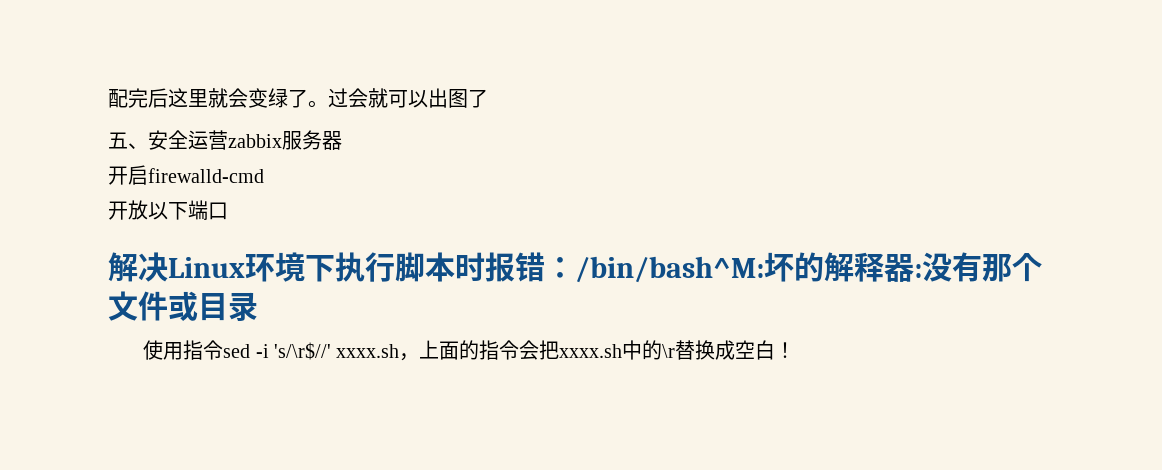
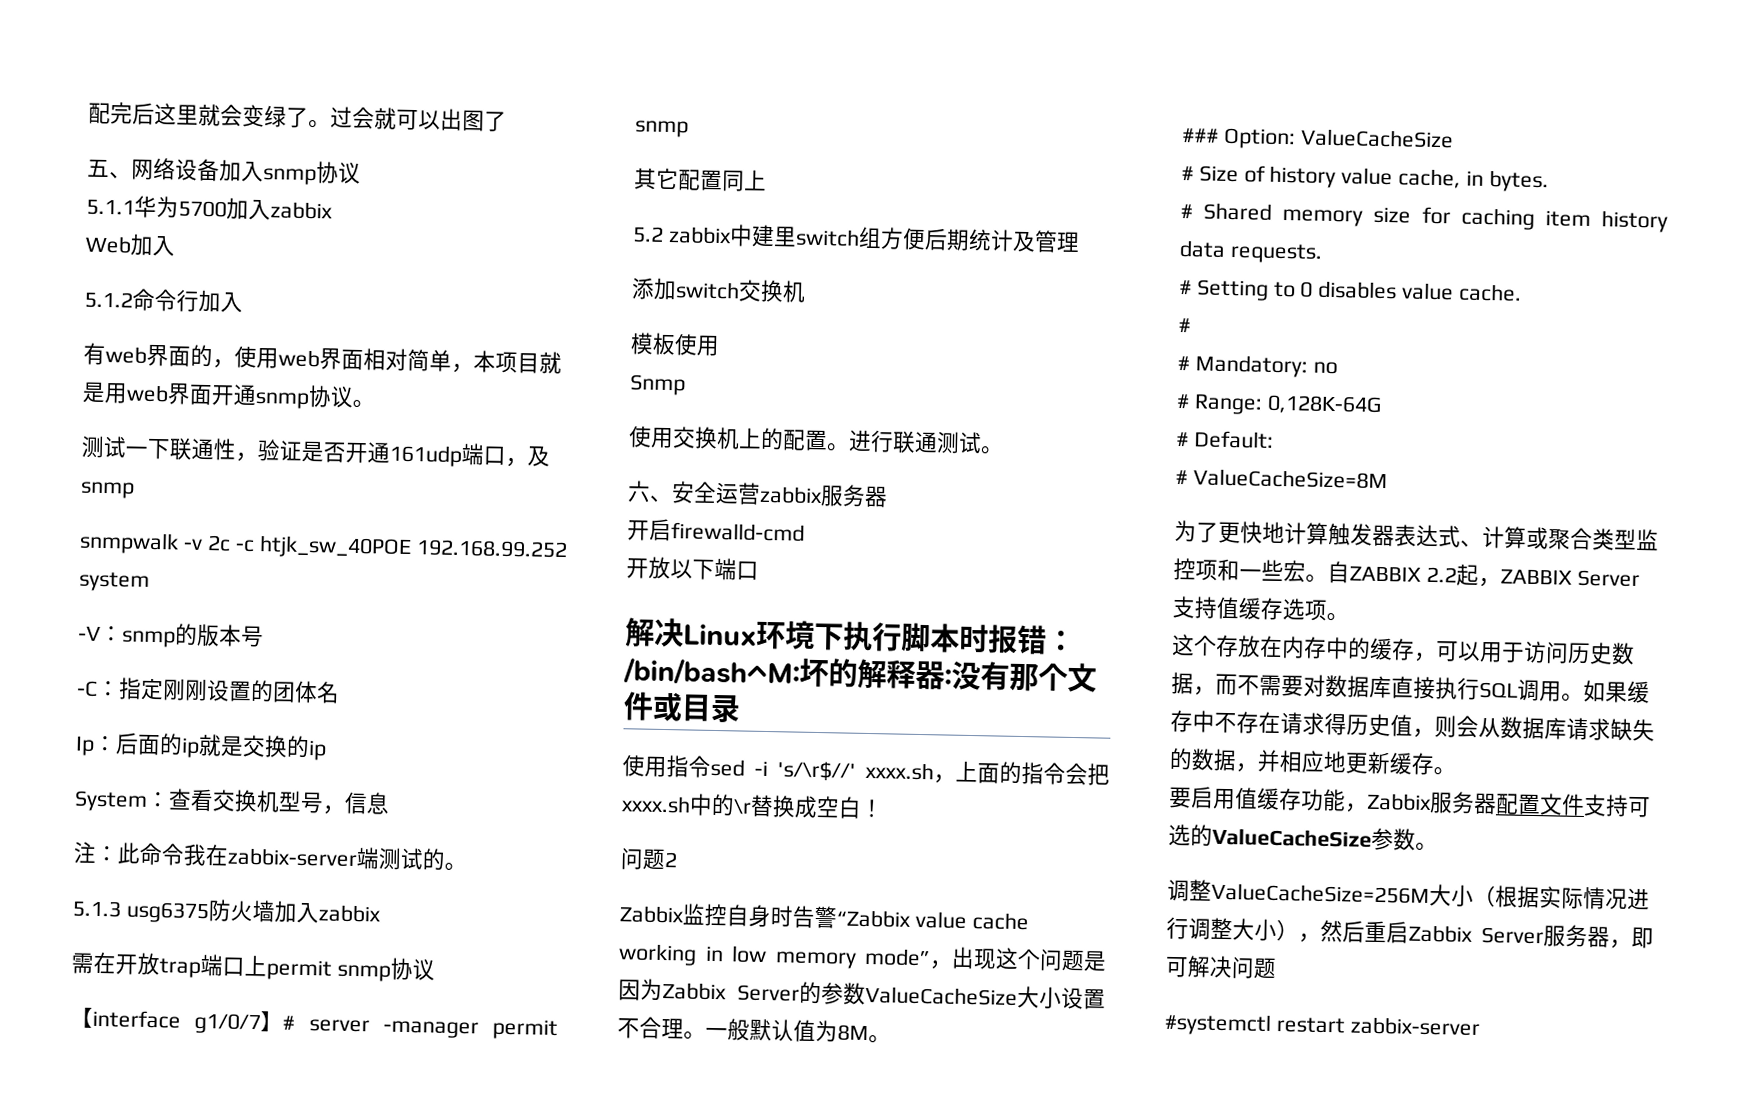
(148, 146) none -> [131,157,361,186] [86,195,333,221] [85,233,175,257] [84,288,243,313] [83,342,562,374] [82,381,375,409] [81,435,550,468] [80,481,135,499] [79,531,568,560] [79,571,150,592] [78,623,264,648] [76,677,340,704] [75,732,327,761] [74,788,390,815] [73,841,467,872] [72,899,381,924] [71,951,435,982] [70,1007,558,1040] [635,120,689,138] [634,167,767,192] [632,224,1080,253] [631,277,806,303] [630,332,720,356] [629,374,686,396] [628,425,1004,455] [627,480,673,503] 网络设备加入snmp协议 // 5.1.1华为5700加入zabbix // Web加入 // 5.1.2命令行加入 // 有web界面的，使用web界面相对简单，本项目就是用web界面开通snmp协议。 // 测试一下联通性，验证是否开通161udp端口，及snmp // snmpwalk -v 2c -c htjk_sw_40POE 192.168.99.252 system // -V：snmp的版本号 // -C：指定刚刚设置的团体名 // Ip：后面的ip就是交换的ip // System：查看交换机型号，信息 // 注：此命令我在zabbix-server端测试的。 // 5.1.3 usg6375防火墙加入zabbix // 需在开放trap端口上permit snmp协议 // 【interface g1/0/7】# server -manager permit snmp // 其它配置同上 // 5.2 zabbix中建里switch组方便后期统计及管理 // 添加switch交换机 // 模板使用 // Snmp // 使用交换机上的配置。进行联通测试。 // 六、
(796, 350) none -> [620,847,678,871] [619,903,1029,931] [618,943,1107,972] [618,978,1106,1010] [617,1016,891,1044] [1182,127,1454,150] [1181,165,1549,193] [1180,202,1668,233] [1179,239,1323,264] [1179,279,1522,302] [1178,317,1191,333] [1177,354,1338,378] [1176,393,1382,415] [1176,430,1274,449] [1175,468,1388,490] [1174,519,1659,551] [1173,557,1640,588] [1172,595,1349,622] [1171,633,1635,665] [1171,671,1650,704] [1170,709,1655,742] [1169,747,1456,776] [1169,786,1651,818] [1168,823,1438,852] [1167,879,1650,911] [1166,916,1654,949] [1165,955,1277,980] [1164,1012,1480,1036] // 问题2 // Zabbix监控自身时告警“Zabbix value cache working in low memory mode”，出现这个问题是因为Zabbix Server的参数ValueCacheSize大小设置不合理。一般默认值为8M。 // ### Option: ValueCacheSize // # Size of history value cache, in bytes. // # Shared memory size for caching item history data requests. // # Setting to 0 disables value cache. // # // # Mandatory: no // # Range: 0,128K-64G // # Default: // # ValueCacheSize=8M // 为了更快地计算触发器表达式、计算或聚合类型监控项和一些宏。自ZABBIX 2.2起，ZABBIX Server支持值缓存选项。 // 这个存放在内存中的缓存，可以用于访问历史数据，而不需要对数据库直接执行SQL调用。如果缓存中不存在请求得历史值，则会从数据库请求缺失的数据，并相应地更新缓存。 // 要启用值缓存功能，Zabbix服务器配置文件支持可选的ValueCacheSize参数。 // 调整ValueCacheSize=256M大小（根据实际情况进行调整大小），然后重启Zabbix Server服务器，即可解决问题 // #systemctl restart zabbix-server

